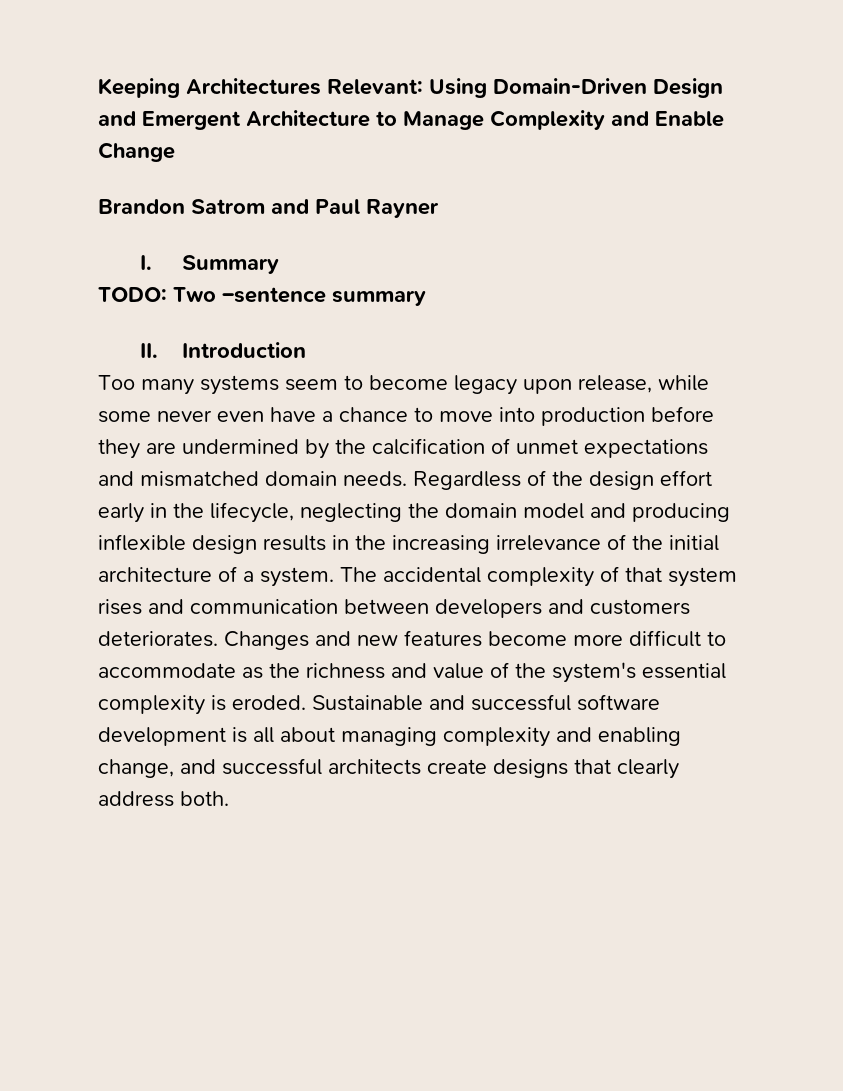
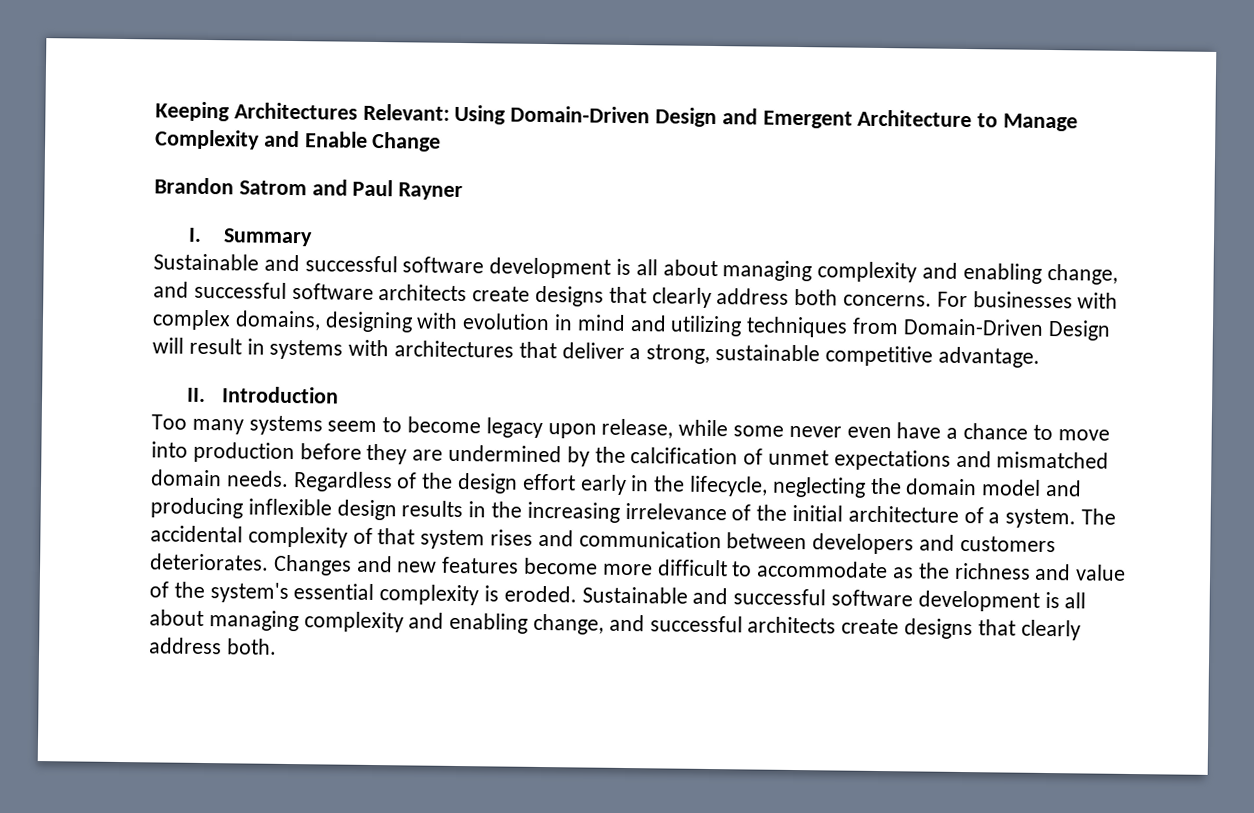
[98,287,426,306] TODO: Two –sentence summary -> [153,253,1118,285] [153,281,1119,309] [152,309,1111,341] [152,337,1040,368] Sustainable and successful software development is all about managing complexity and enabling change, and successful software architects create designs that clearly address both concerns. For businesses with complex domains, designing with evolution in mind and utilizing techniques from Domain-Driven Design will result in systems with architectures that deliver a strong, sustainable competitive advantage.

